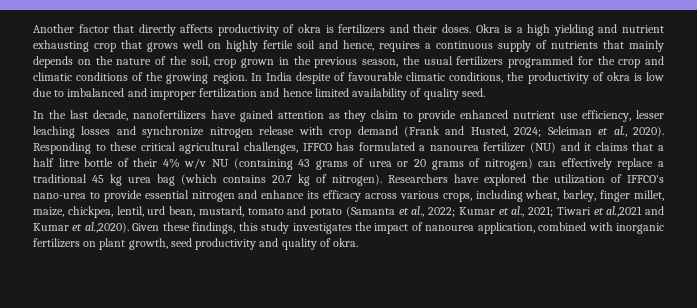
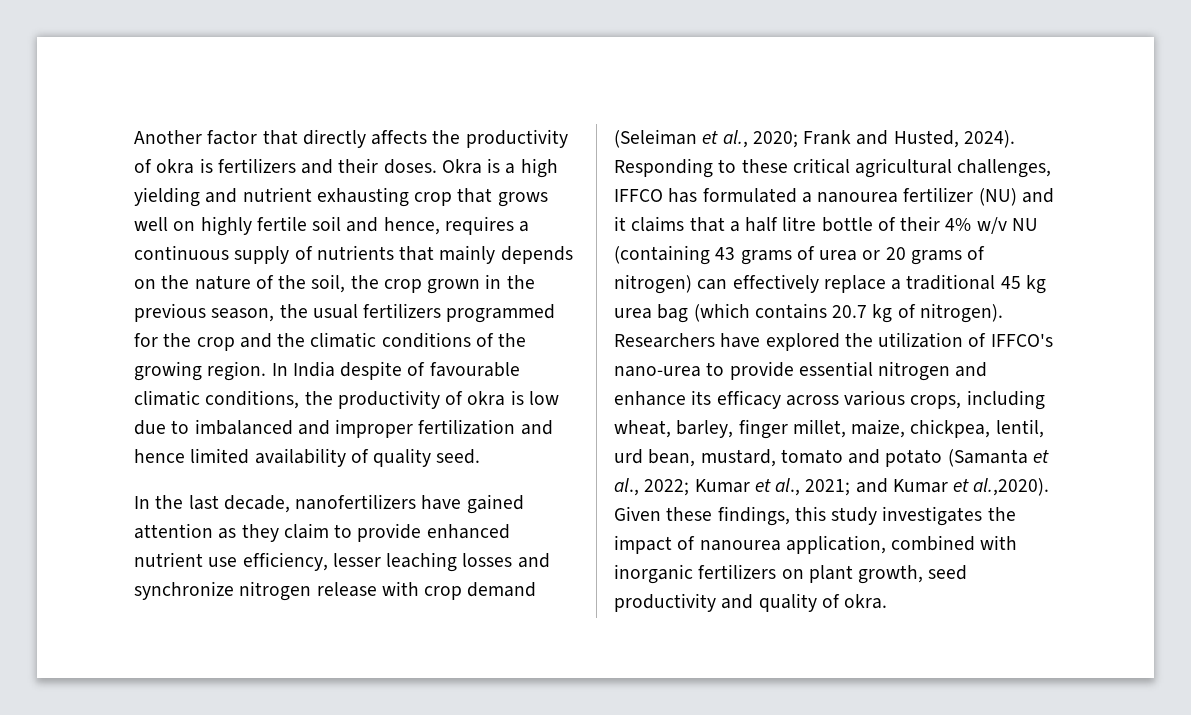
(214, 28) none -> [432,130,461,144] the
(210, 61) none -> [350,275,379,289] the
(664, 60) none -> [277,333,306,347] the
[403,126,664,137] (Frank and Husted, 2024; Seleiman et al., 2020). -> [614,129,1015,148] (Seleiman et al., 2020; Frank and Husted, 2024).
[556,206,643,217] Tiwari et al.,2021 -> (851, 487) none

